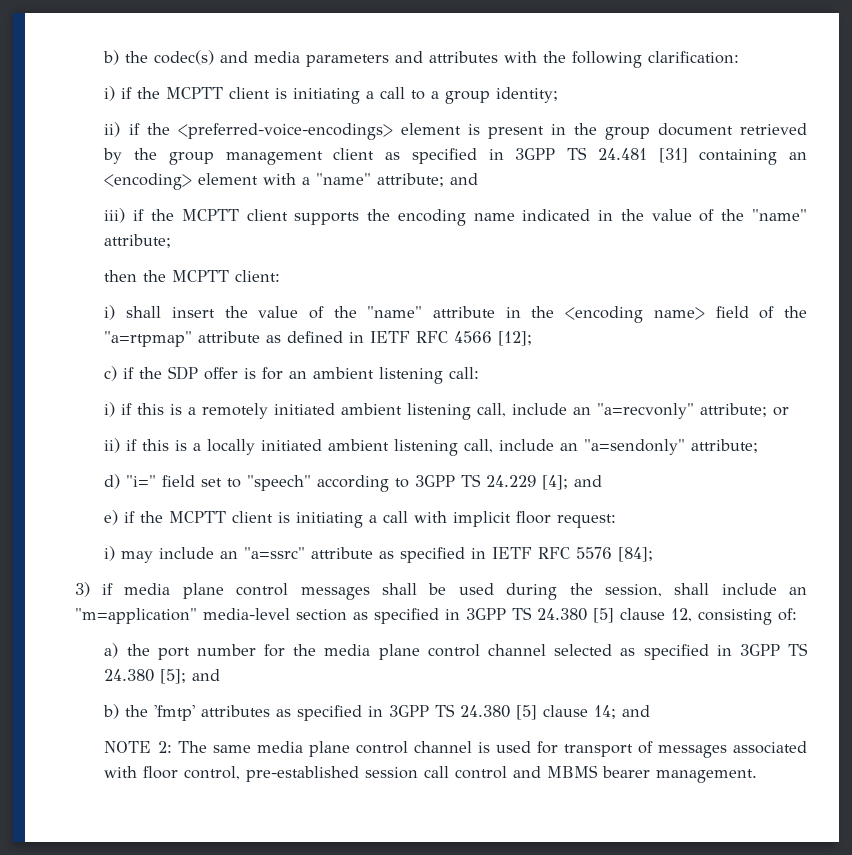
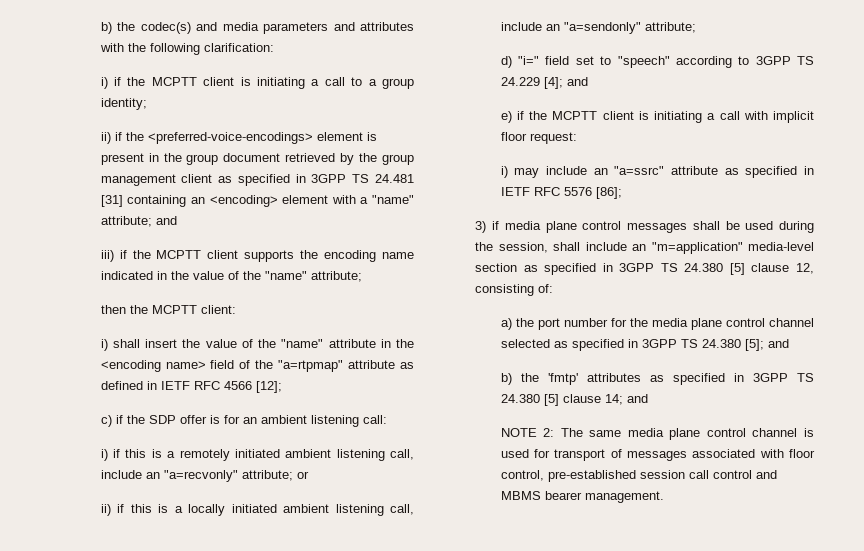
[618,547,654,562] [84]; -> [595,187,622,199] [86];

